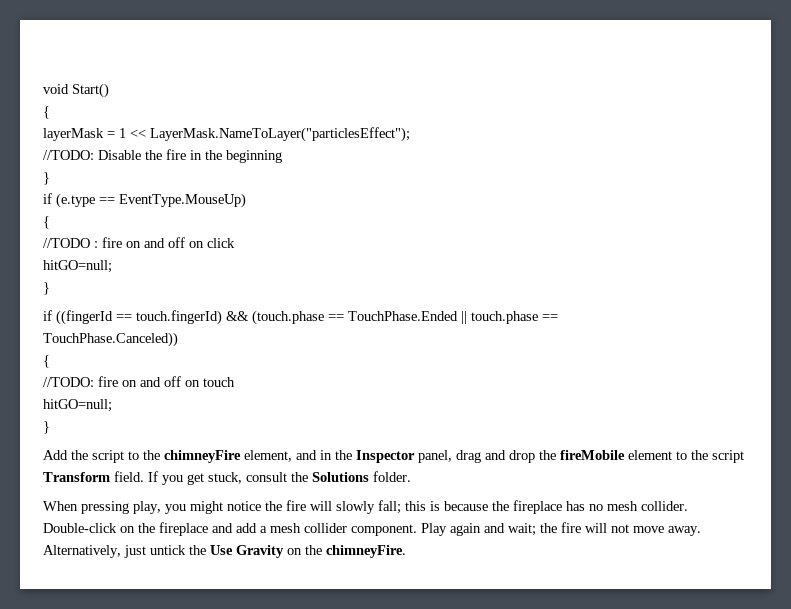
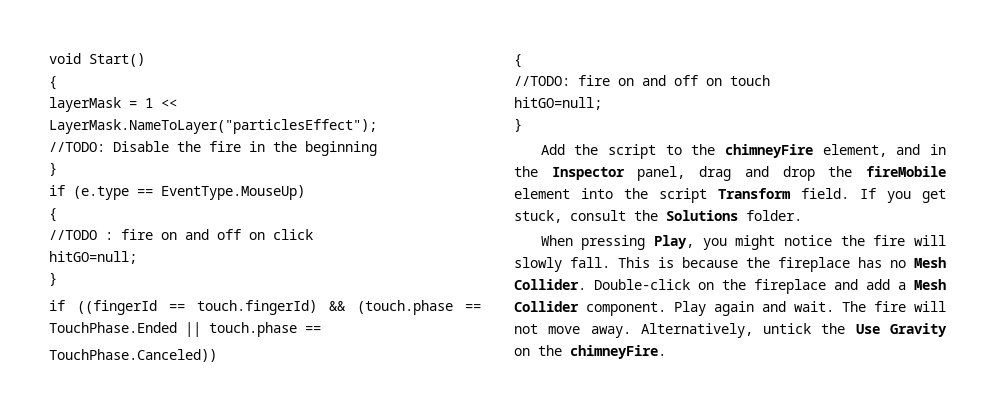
[676,451,687,460] to -> [581,188,613,199] into
[133,501,161,514] play, -> [653,235,694,249] Play,
[378,500,426,514] fall; this -> [570,257,650,268] fall. This
[607,501,688,511] mesh collider. -> [914,257,946,268] [514,279,586,290] Mesh Collider.
[270,523,347,533] mesh collider -> [914,279,946,290] [514,301,579,312] Mesh Collider
[508,523,557,536] wait; the -> [794,301,866,312] wait. The
[124,545,146,558] just -> (753, 330) none

